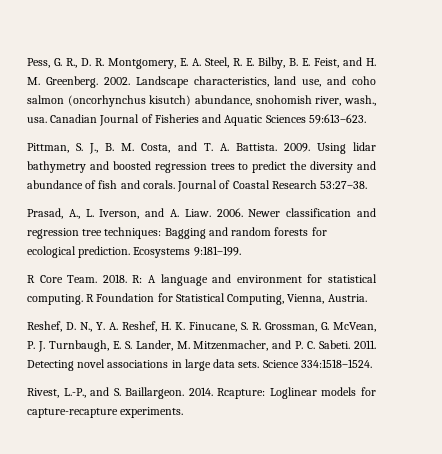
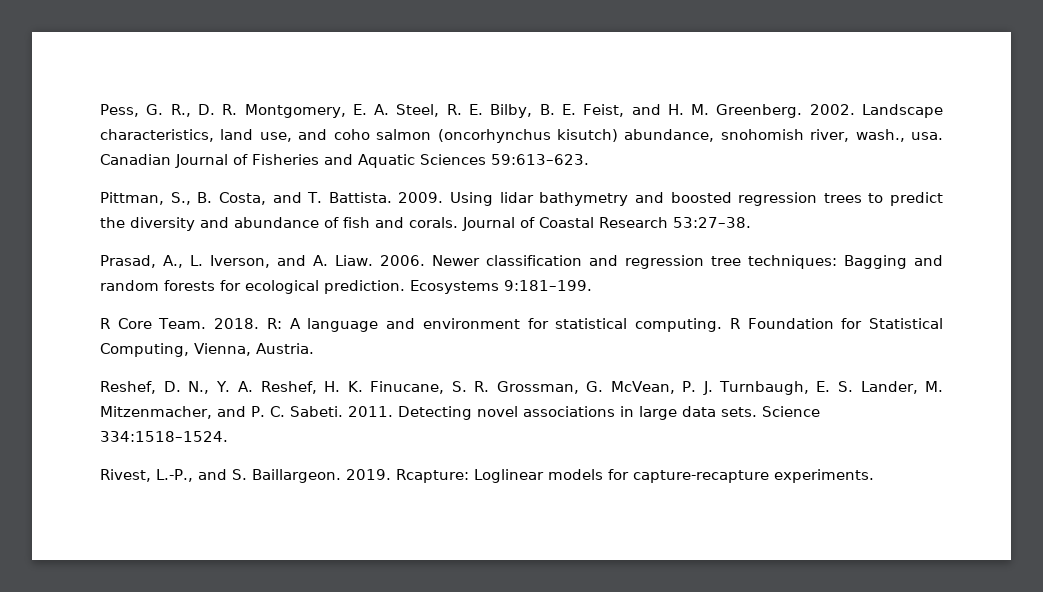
[76,143,135,154] S. J., B. M. -> [170,192,213,205] S., B.
[219,143,229,151] A. -> (323, 197) none
[188,387,213,396] 2014. -> [345,469,391,480] 2019.

